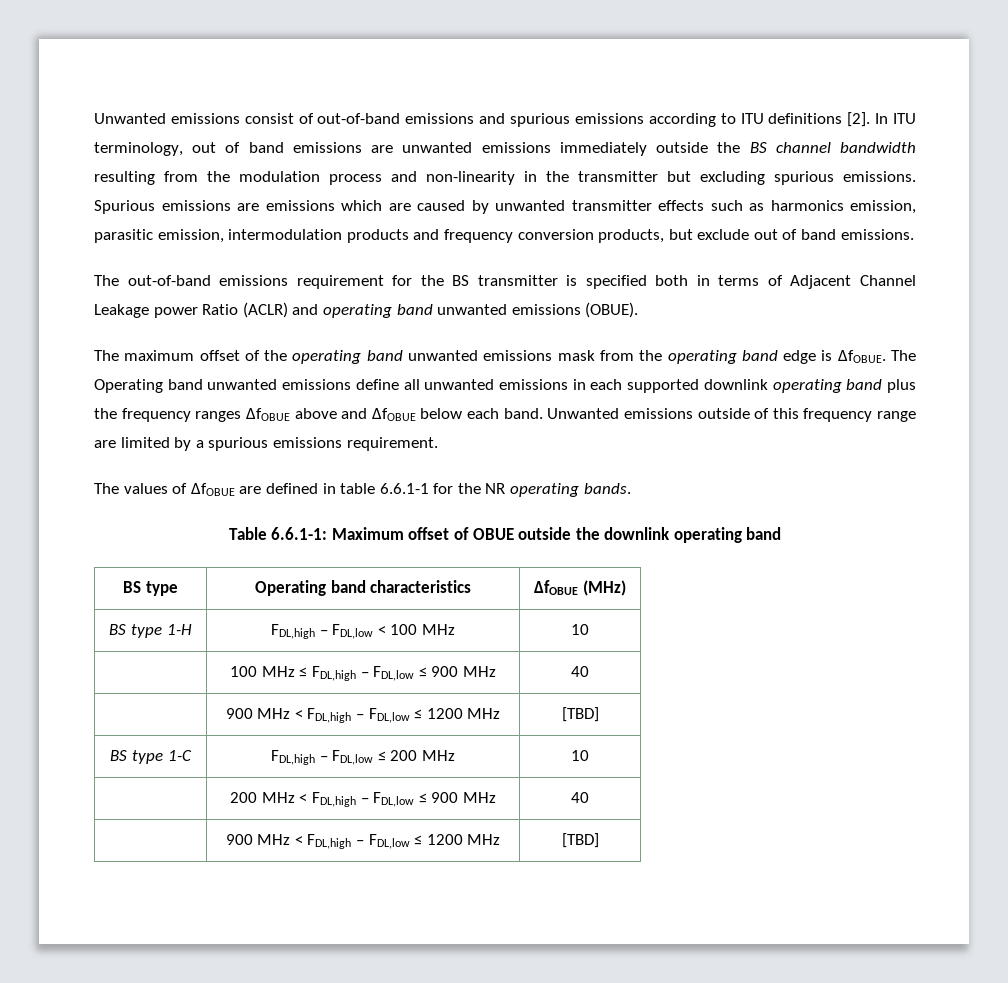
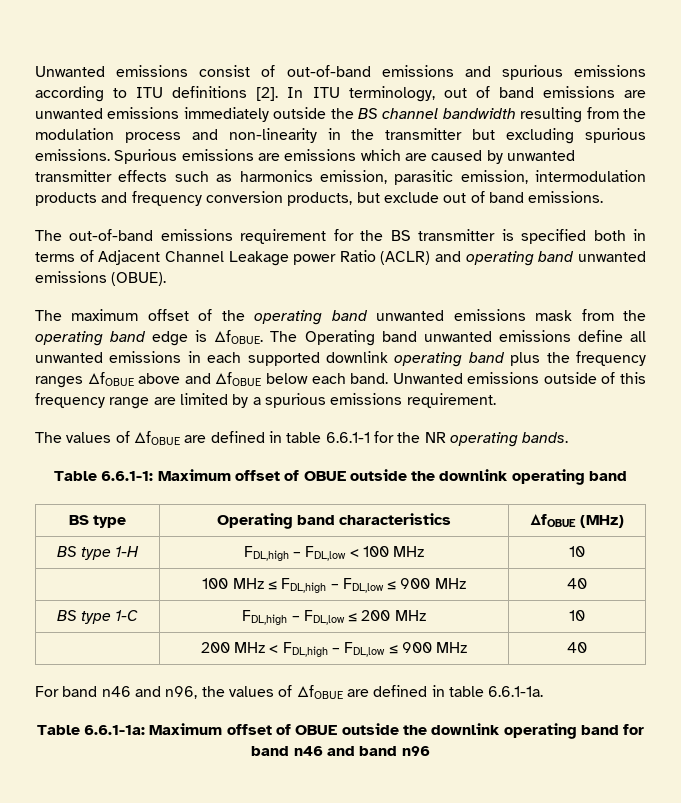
[225,708,501,723] [561,707,599,722] // | 900 MHz < FDL,high – FDL,low ≤ 1200 MHz | [TBD] -> (587, 583) none
[225,834,501,849] [561,833,599,848] // | 900 MHz < FDL,high – FDL,low ≤ 1200 MHz | [TBD] -> [35,685,544,699] [36,723,645,739] [251,746,430,756] // For band n46 and n96, the values of ΔfOBUE are defined in table 6.6.1-1a. // Table 6.6.1-1a: Maximum offset of OBUE outside the downlink operating band for band n46 and band n96

